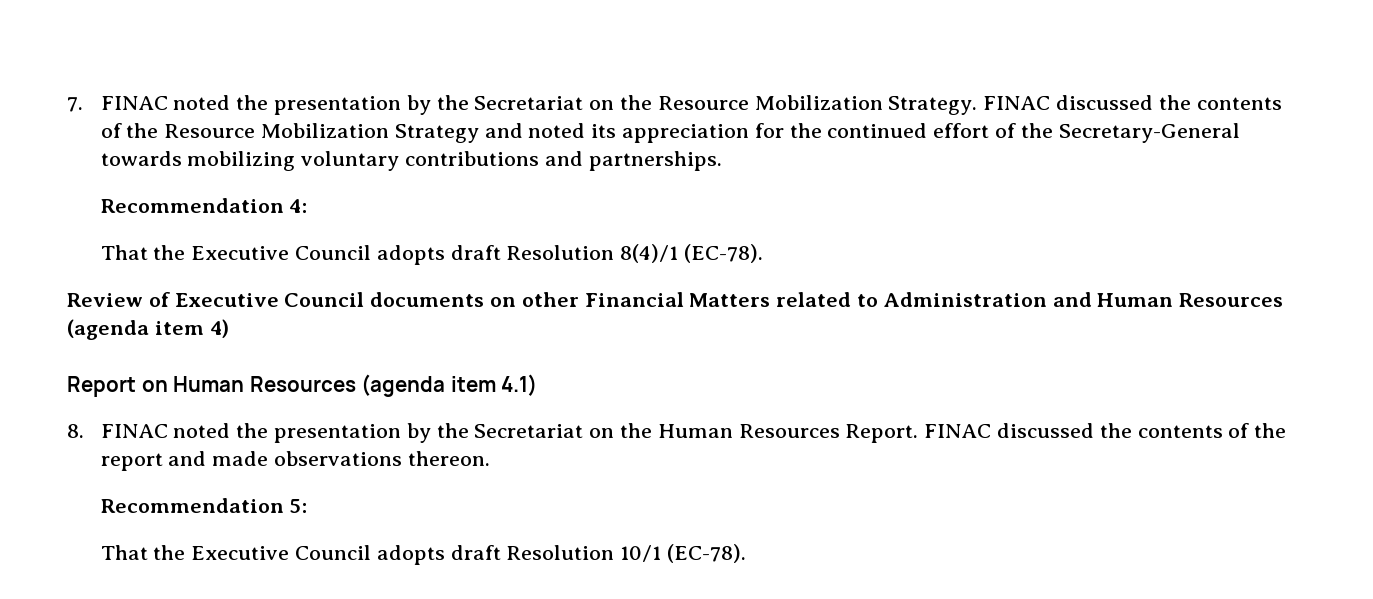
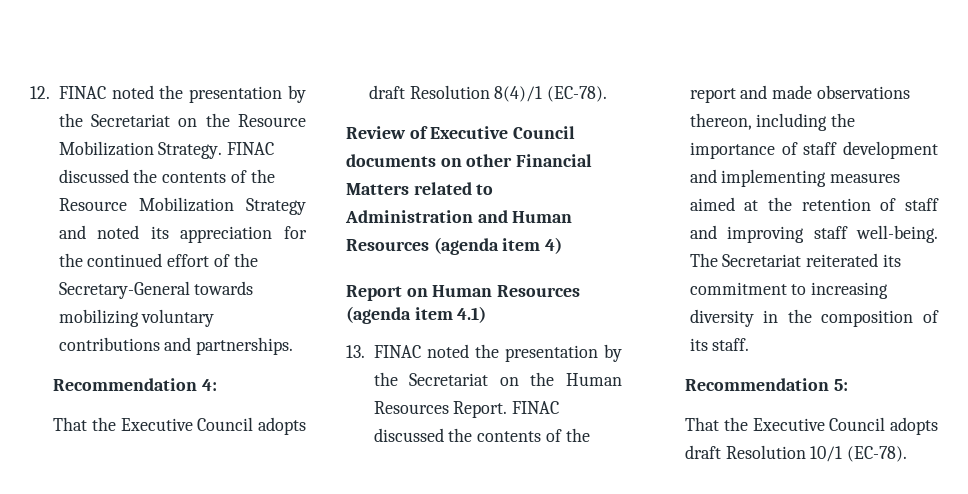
[67,97,83,112] 7. -> [30,86,50,99] 12.
[67,424,84,438] 8. -> [346,345,365,358] 13.
[407,451,490,466] thereon. -> [689,113,856,131] [689,141,938,159] [689,169,901,187] [689,197,939,211] [689,225,938,243] [689,253,901,267] [689,282,889,299] [689,309,939,327] [689,338,750,351] thereon, including the importance of staff development and implementing measures aimed at the retention of staff and improving staff well-being. The Secretariat reiterated its commitment to increasing diversity in the composition of its staff.

